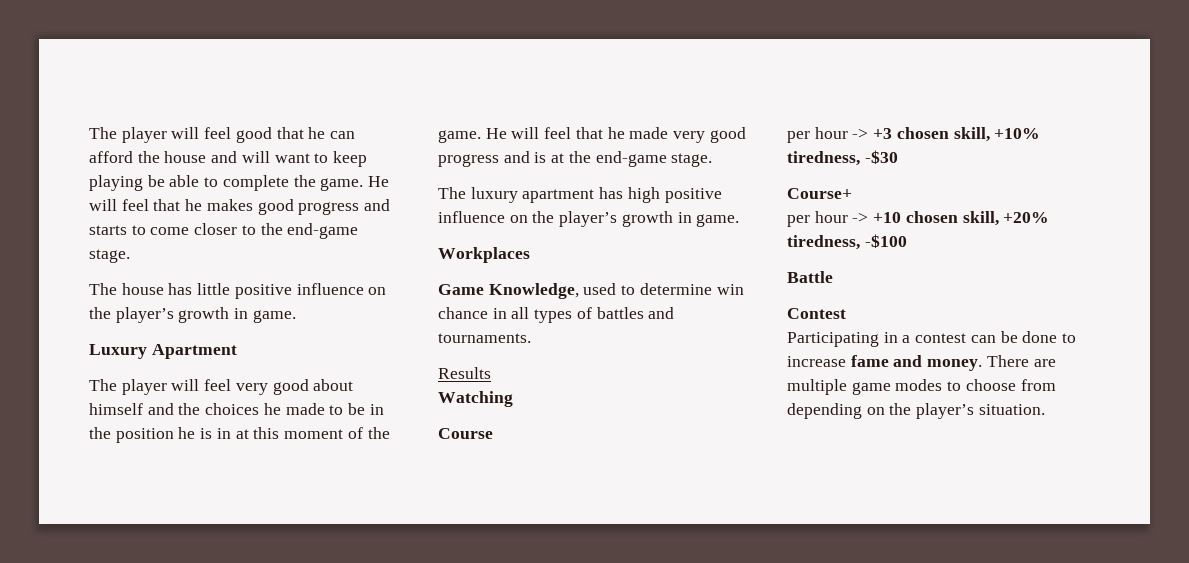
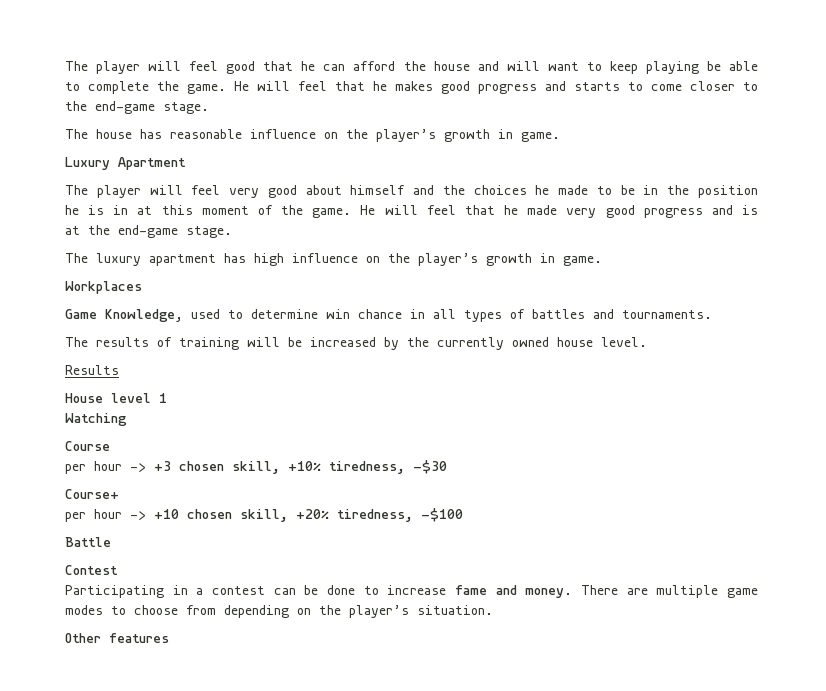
[197,283,292,299] little positive -> [170,129,242,139] reasonable
[664,188,722,203] positive -> (284, 259) none
[438,367,491,379] Results -> [65,337,647,350] [65,365,119,375] [65,393,167,403] The results of training will be increased by the currently owned house level. // Results // House level 1
(1045, 409) none -> [65,633,169,643] // Other features

